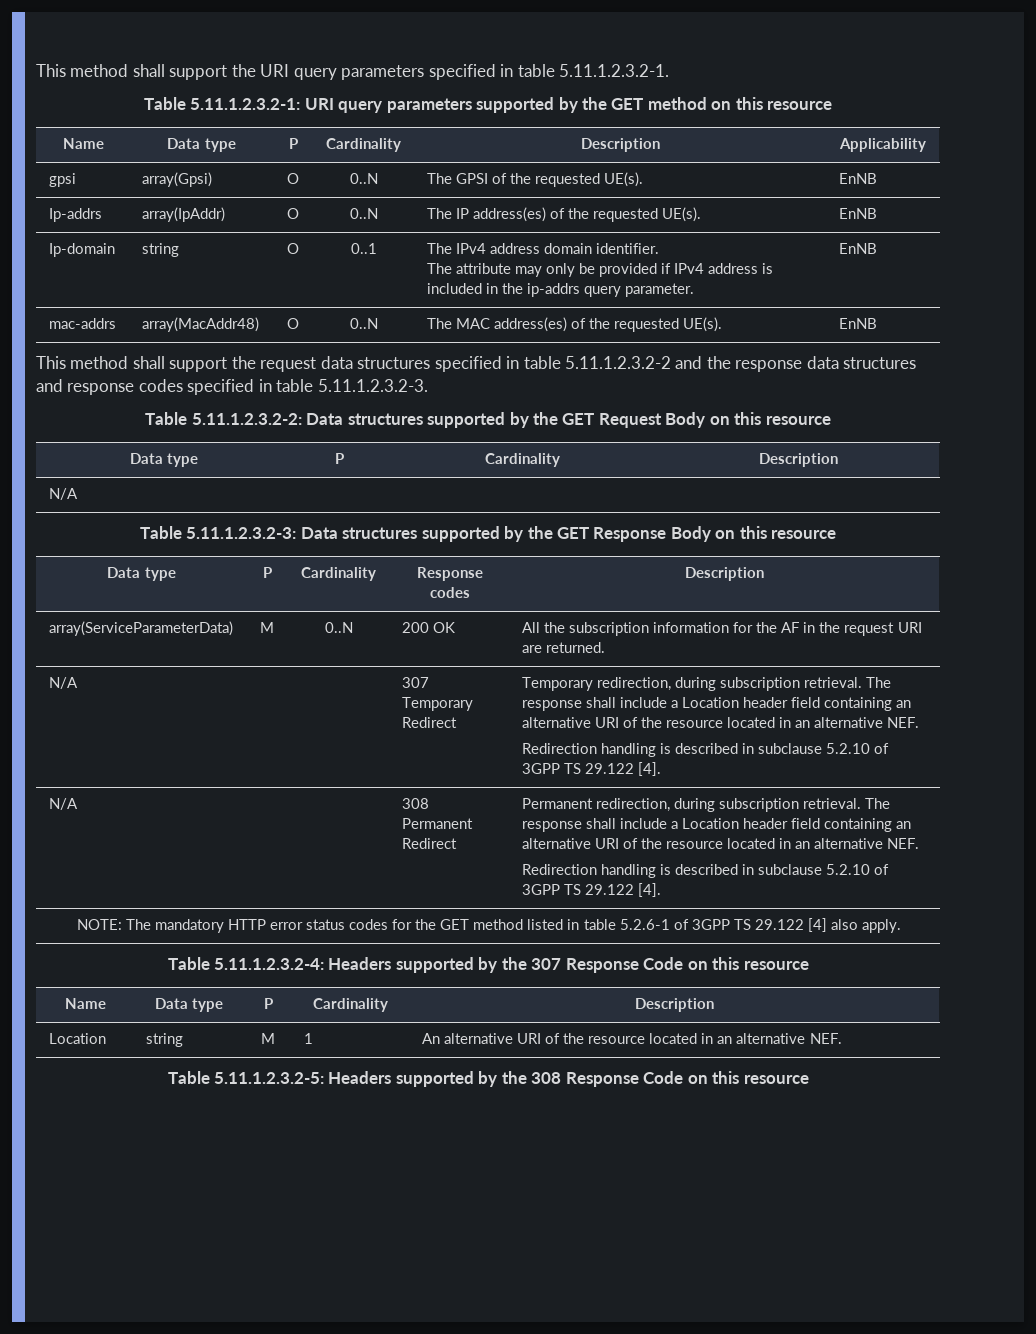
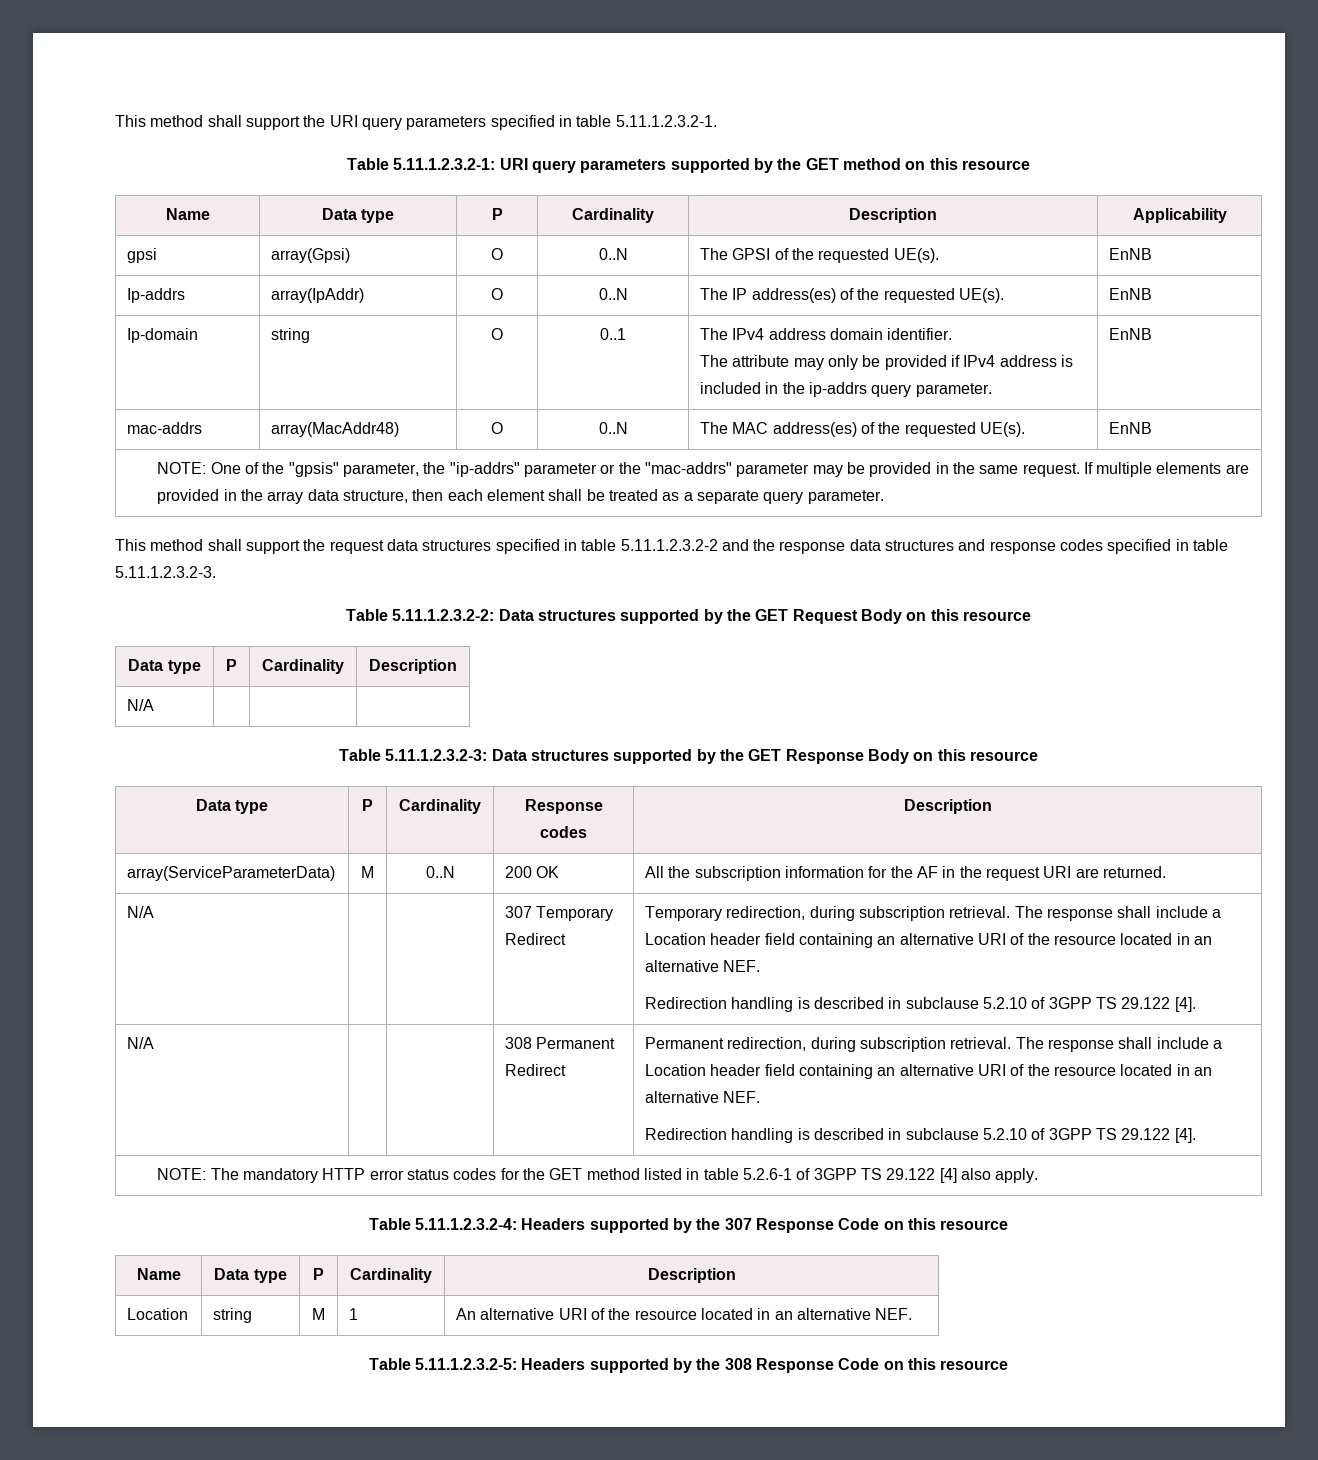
(877, 323) none -> [157,462,1249,477] [157,489,884,504] // NOTE: One of the "gpsis" parameter, the "ip-addrs" parameter or the "mac-addrs" parameter may be provided in the same request. If multiple elements are provided in the array data structure, then each element shall be treated as a separate query parameter.

